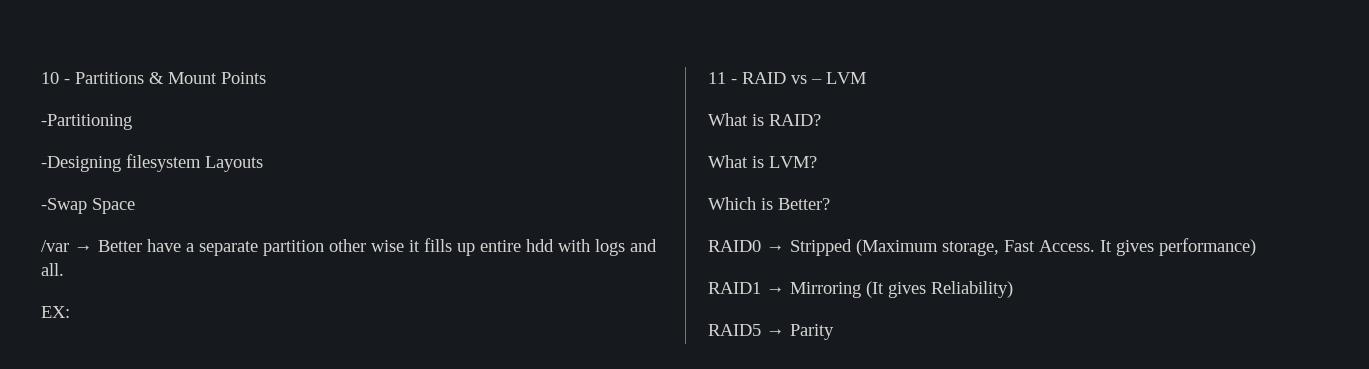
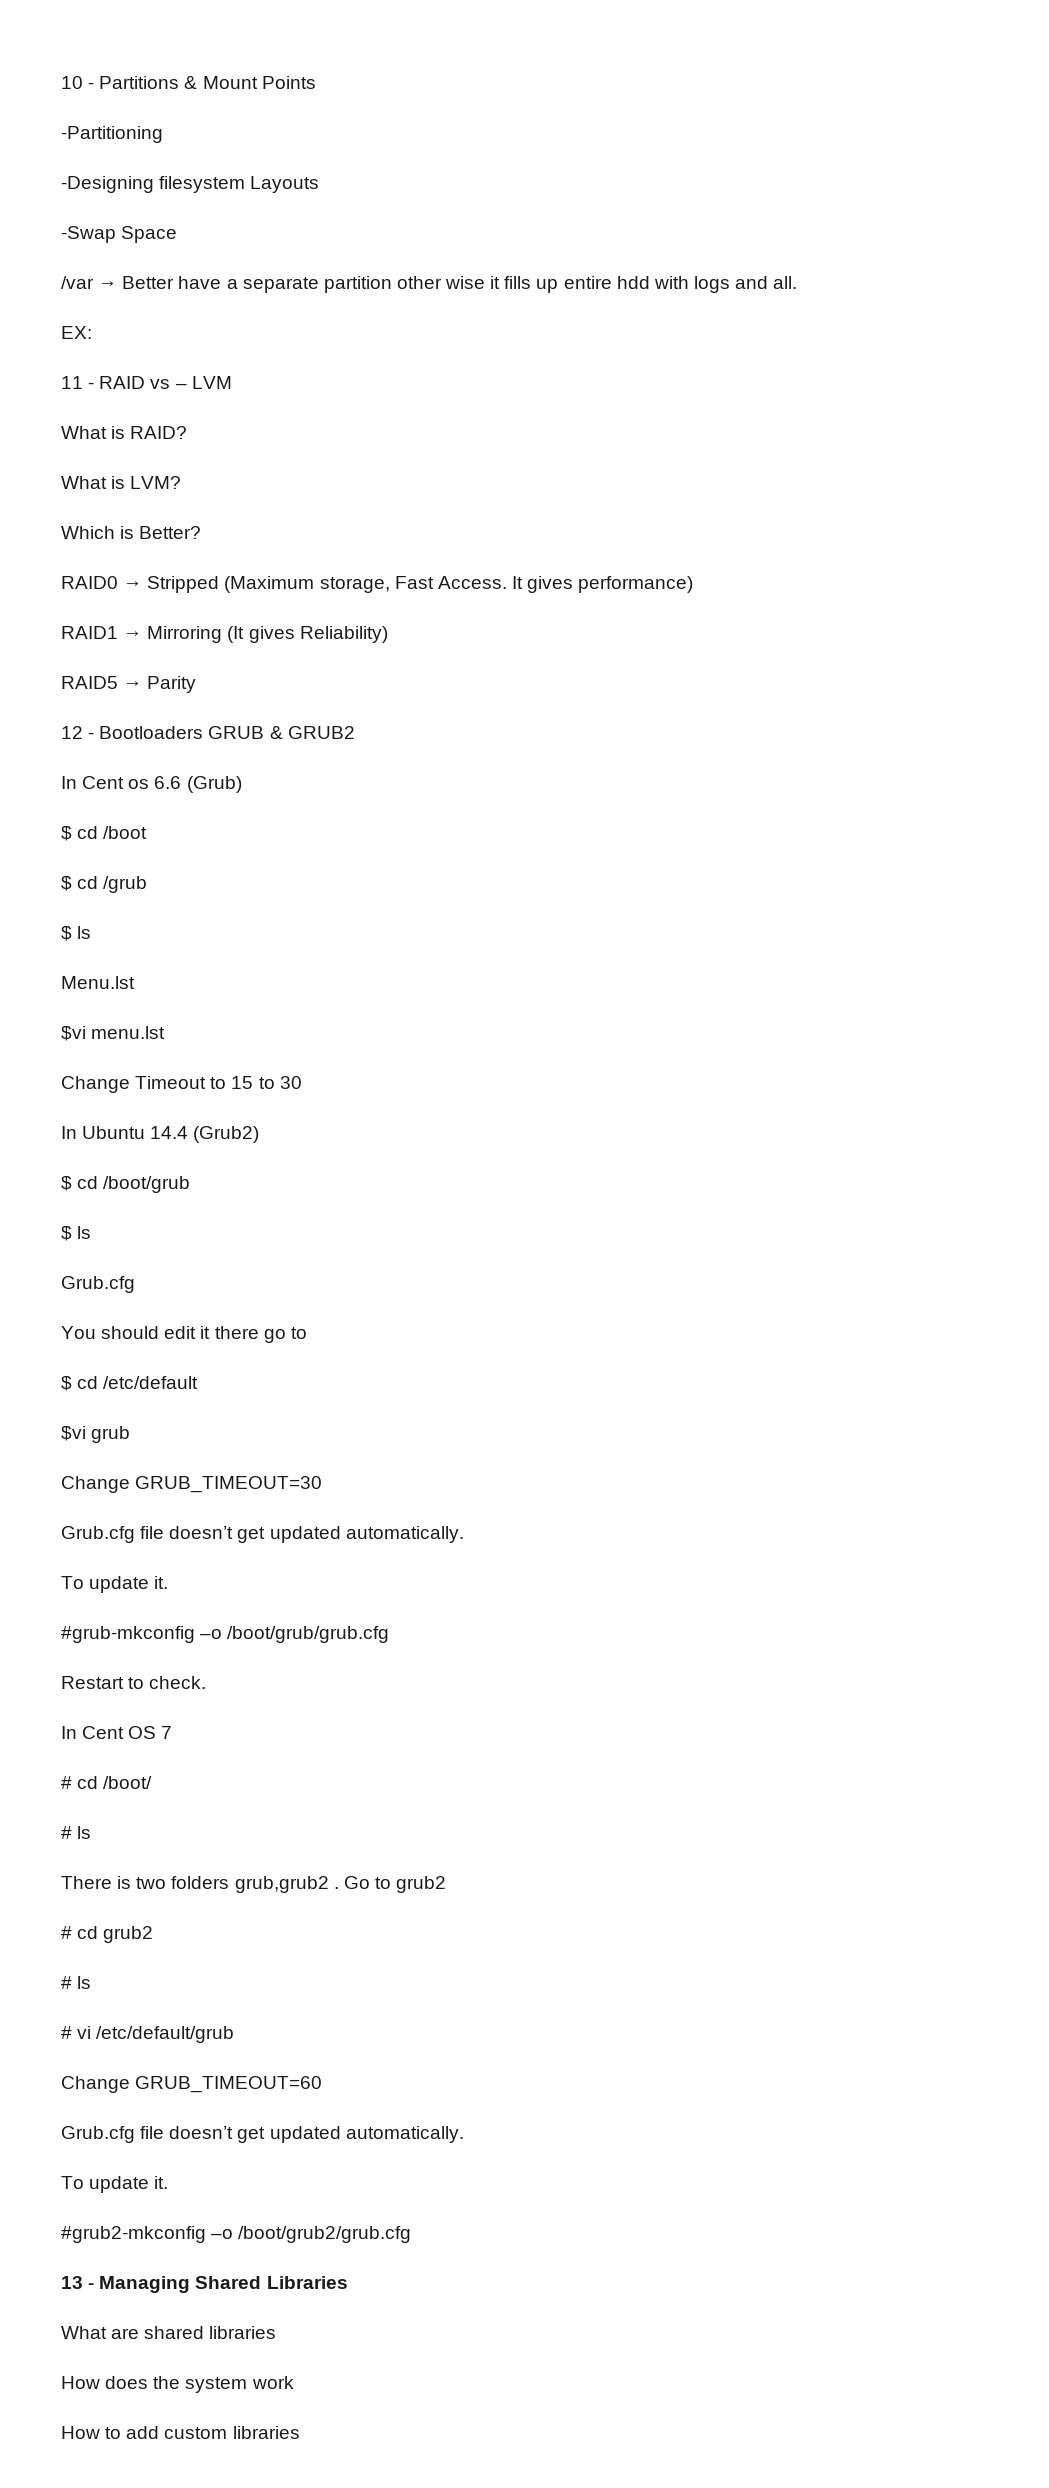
(834, 332) none -> [61,726,355,739] [61,776,242,793] [61,826,148,841] [61,876,148,893] [61,926,92,941] [61,976,135,989] [61,1026,166,1041] [61,1076,302,1093] [61,1126,260,1143] [61,1176,191,1193] [61,1226,92,1241] [61,1276,135,1293] [61,1326,307,1343] [61,1376,199,1391] [61,1426,131,1443] [61,1476,323,1493] [61,1526,464,1543] [61,1576,169,1593] [61,1626,390,1643] [61,1676,207,1689] [61,1726,173,1739] [61,1776,153,1789] [61,1826,92,1839] [61,1876,447,1893] [61,1926,154,1943] [61,1976,92,1989] [61,2026,235,2043] [61,2076,323,2093] [61,2126,464,2143] [61,2176,169,2193] [61,2226,412,2243] [61,2276,348,2293] [61,2326,277,2339] [61,2376,294,2393] [61,2426,300,2439] // 12 - Bootloaders GRUB & GRUB2 // In Cent os 6.6 (Grub) // $ cd /boot // $ cd /grub // $ ls // Menu.lst // $vi menu.lst // Change Timeout to 15 to 30 // In Ubuntu 14.4 (Grub2) // $ cd /boot/grub // $ ls // Grub.cfg // You should edit it there go to // $ cd /etc/default // $vi grub // Change GRUB_TIMEOUT=30 // Grub.cfg file doesn’t get updated automatically. // To update it. // #grub-mkconfig –o /boot/grub/grub.cfg // Restart to check. // In Cent OS 7 // # cd /boot/ // # ls // There is two folders grub,grub2 . Go to grub2 // # cd grub2 // # ls // # vi /etc/default/grub // Change GRUB_TIMEOUT=60 // Grub.cfg file doesn’t get updated automatically. // To update it. // #grub2-mkconfig –o /boot/grub2/grub.cfg // 13 - Managing Shared Libraries // What are shared libraries // How does the system work // How to add custom libraries

